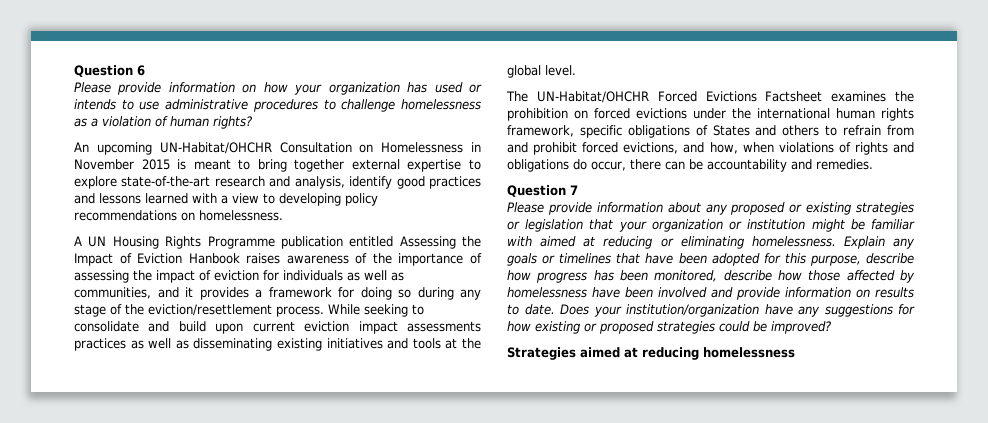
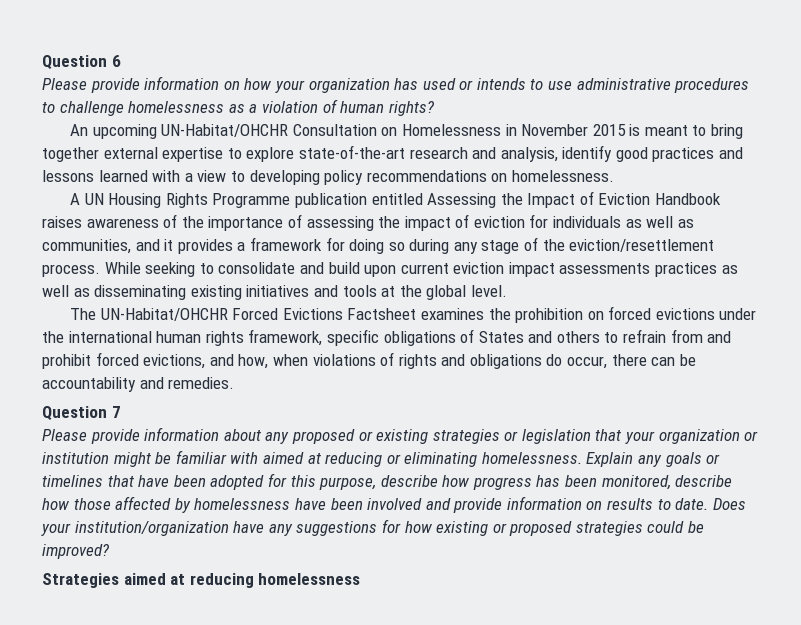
[188,253,240,264] Hanbook -> [655,193,722,205] Handbook

